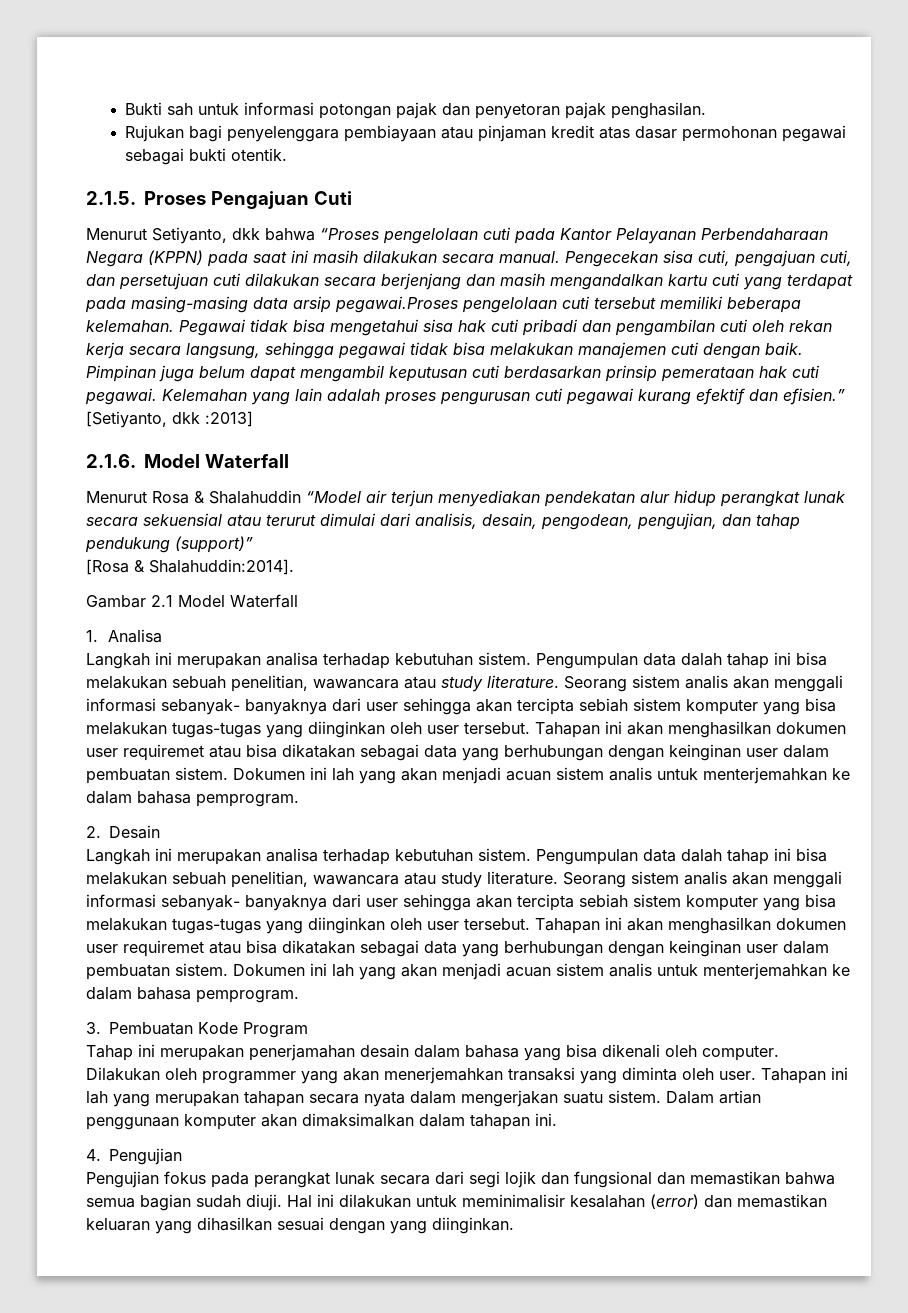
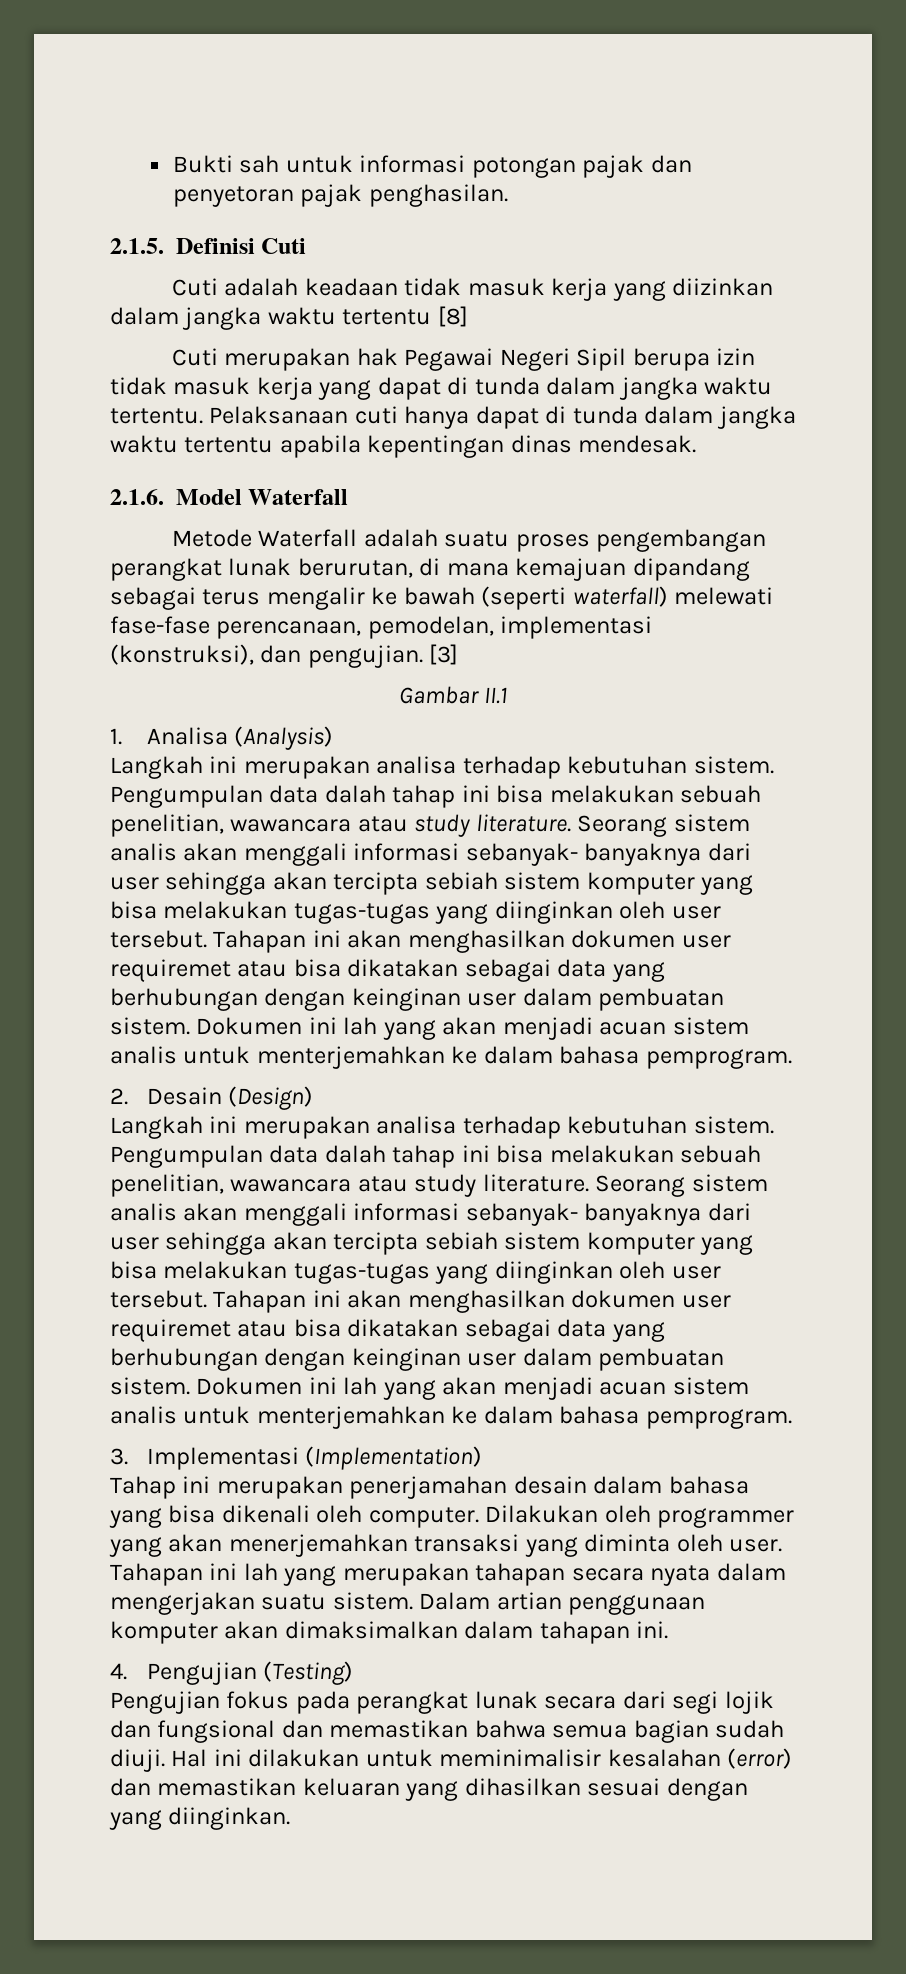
[125,125,847,142] [125,148,288,165] // Rujukan bagi penyelenggara pembiayaan atau pinjaman kredit atas dasar permohonan pegawai sebagai bukti otentik. -> (508, 195) none
[144,191,309,209] Proses Pengajuan -> [176,238,255,254] Definisi
[86,227,828,244] [86,250,852,267] [86,273,853,290] [85,296,801,313] [86,319,832,336] [86,342,803,359] [86,365,820,382] [85,388,845,405] [86,411,253,428] [86,454,289,468] [86,490,845,507] [86,513,800,530] [85,536,253,553] [86,559,294,575] [86,594,298,608] Menurut Setiyanto, dkk bahwa “Proses pengelolaan cuti pada Kantor Pelayanan Perbendaharaan Negara (KPPN) pada saat ini masih dilakukan secara manual. Pengecekan sisa cuti, pengajuan cuti, dan persetujuan cuti dilakukan secara berjenjang dan masih mengandalkan kartu cuti yang terdapat pada masing-masing data arsip pegawai.Proses pengelolaan cuti tersebut memiliki beberapa kelemahan. Pegawai tidak bisa mengetahui sisa hak cuti pribadi dan pengambilan cuti oleh rekan kerja secara langsung, sehingga pegawai tidak bisa melakukan manajemen cuti dengan baik. Pimpinan juga belum dapat mengambil keputusan cuti berdasarkan prinsip pemerataan hak cuti pegawai. Kelemahan yang lain adalah proses pengurusan cuti pegawai kurang efektif dan efisien.” [Setiyanto, dkk :2013] // 2.1.6. Model Waterfall // Menurut Rosa & Shalahuddin “Model air terjun menyediakan pendekatan alur hidup perangkat lunak secara sekuensial atau terurut dimulai dari analisis, desain, pengodean, pengujian, dan tahap pendukung (support)” // [Rosa & Shalahuddin:2014]. // Gambar 2.1 Model Waterfall -> [171,278,774,301] [110,306,468,330] [171,348,756,371] [110,377,773,400] [110,406,796,429] [110,435,697,458] [110,489,349,505] [171,529,767,552] [110,558,750,581] [110,586,774,610] [110,616,653,639] [110,644,459,668] [398,686,508,704] Cuti adalah keadaan tidak masuk kerja yang diizinkan dalam jangka waktu tertentu [8] // Cuti merupakan hak Pegawai Negeri Sipil berupa izin tidak masuk kerja yang dapat di tunda dalam jangka waktu tertentu. Pelaksanaan cuti hanya dapat di tunda dalam jangka waktu tertentu apabila kepentingan dinas mendesak. // 2.1.6. Model Waterfall // Metode Waterfall adalah suatu proses pengembangan perangkat lunak berurutan, di mana kemajuan dipandang sebagai terus mengalir ke bawah (seperti waterfall) melewati fase-fase perencanaan, pemodelan, implementasi (konstruksi), dan pengujian. [3] // Gambar II.1
(162, 636) none -> [234,726,334,750] (Analysis)
(160, 832) none -> [228,1086,314,1110] (Design)
[109,1022,308,1038] Pembuatan Kode Program -> [146,1446,483,1470] Implementasi (Implementation)
(182, 1156) none -> [263,1661,354,1685] (Testing)

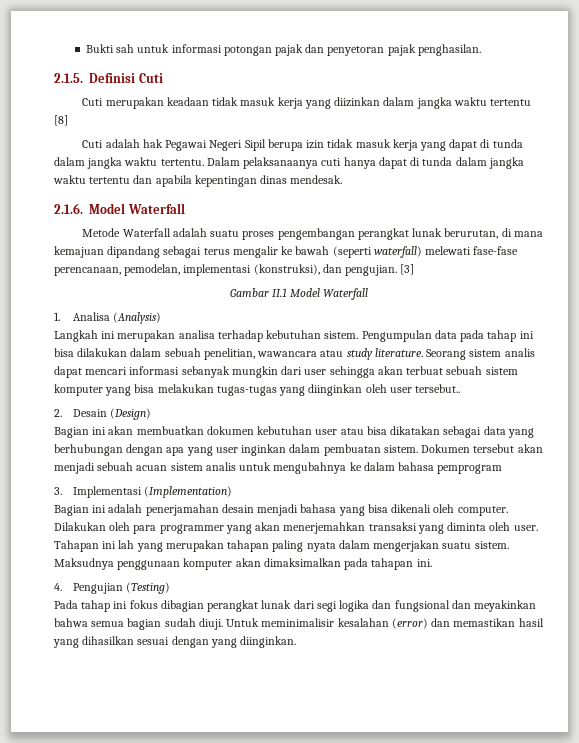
[224,278,299,296] adalah -> [105,97,164,109] merupakan
[224,348,351,371] merupakan -> [105,139,140,148] adalah
[209,406,349,424] Pelaksanaan -> [206,157,319,169] Dalam pelaksanaanya
(274, 445) none -> [133,175,153,184] dan
(508, 695) none -> [290,288,369,300] Model Waterfall
[324,785,762,808] [110,814,750,837] [110,843,751,866] [110,872,498,895] dalah tahap ini bisa melakukan sebuah penelitian, wawancara atau study literature. Seorang sistem analis akan menggali informasi sebanyak- banyaknya dari user sehingga akan tercipta sebiah -> [460,330,534,342] [54,348,535,360] [54,366,483,378] pada tahap ini bisa dilakukan dalam sebuah penelitian, wawancara atau study literature. Seorang sistem analis dapat mencari informasi sebanyak mungkin dari user sehingga akan terbuat sebuah
[110,930,731,953] [110,959,665,982] [110,988,725,1011] [110,1017,749,1040] [110,1046,792,1069] [110,1086,314,1110] [110,1116,774,1139] [110,1145,762,1168] [110,1174,768,1197] [110,1203,751,1226] [110,1232,754,1255] [110,1261,721,1284] [110,1290,731,1313] [110,1319,665,1342] [110,1348,725,1371] [110,1377,749,1400] [110,1406,792,1429] tersebut. Tahapan ini akan menghasilkan dokumen user requiremet atau bisa dikatakan sebagai data yang berhubungan dengan keinginan user dalam pembuatan sistem. Dokumen ini lah yang akan menjadi acuan sistem analis untuk menterjemahkan ke dalam bahasa pemprogram. // 2. Desain (Design) // Langkah ini merupakan analisa terhadap kebutuhan sistem. Pengumpulan data dalah tahap ini bisa melakukan sebuah penelitian, wawancara atau study literature. Seorang sistem analis akan menggali informasi sebanyak- banyaknya dari user sehingga akan tercipta sebiah sistem komputer yang bisa melakukan tugas-tugas yang diinginkan oleh user tersebut. Tahapan ini akan menghasilkan dokumen user requiremet atau bisa dikatakan sebagai data yang berhubungan dengan keinginan user dalam pembuatan sistem. Dokumen ini lah yang akan menjadi acuan sistem analis untuk menterjemahkan ke dalam bahasa pemprogram. -> [415,384,461,393] [54,408,151,420] [54,426,534,438] [54,444,543,456] [54,462,503,474] tersebut.. // 2. Desain (Design) // Bagian ini akan membuatkan dokumen kebutuhan user atau bisa dikatakan sebagai data yang berhubungan dengan apa yang user inginkan dalam pembuatan sistem. Dokumen tersebut akan menjadi sebuah acuan sistem analis untuk mengubahnya ke dalam bahasa pemprogram
[110,1476,343,1499] Tahap ini merupakan -> [54,504,143,516] Bagian ini adalah
[593,1476,663,1494] dalam -> [257,504,299,516] menjadi
(651, 1514) none -> [133,525,157,534] para
[571,1568,644,1581] secara -> [272,540,304,552] paling
[419,1592,562,1610] Dalam artian -> [54,558,114,570] Maksudnya
[464,1621,534,1639] dalam -> [344,558,369,570] pada
[110,1691,617,1714] Pengujian fokus pada perangkat lunak secara -> [54,600,292,612] Pada tahap ini fokus dibagian perangkat lunak
[724,1691,774,1714] lojik -> [339,600,370,612] logika
[329,1720,469,1738] memastikan -> [474,600,537,612] meyakinkan
[171,1749,433,1767] Hal ini dilakukan untuk -> [226,618,260,627] Untuk
[302,1778,400,1796] keluaran -> [518,618,544,627] hasil

